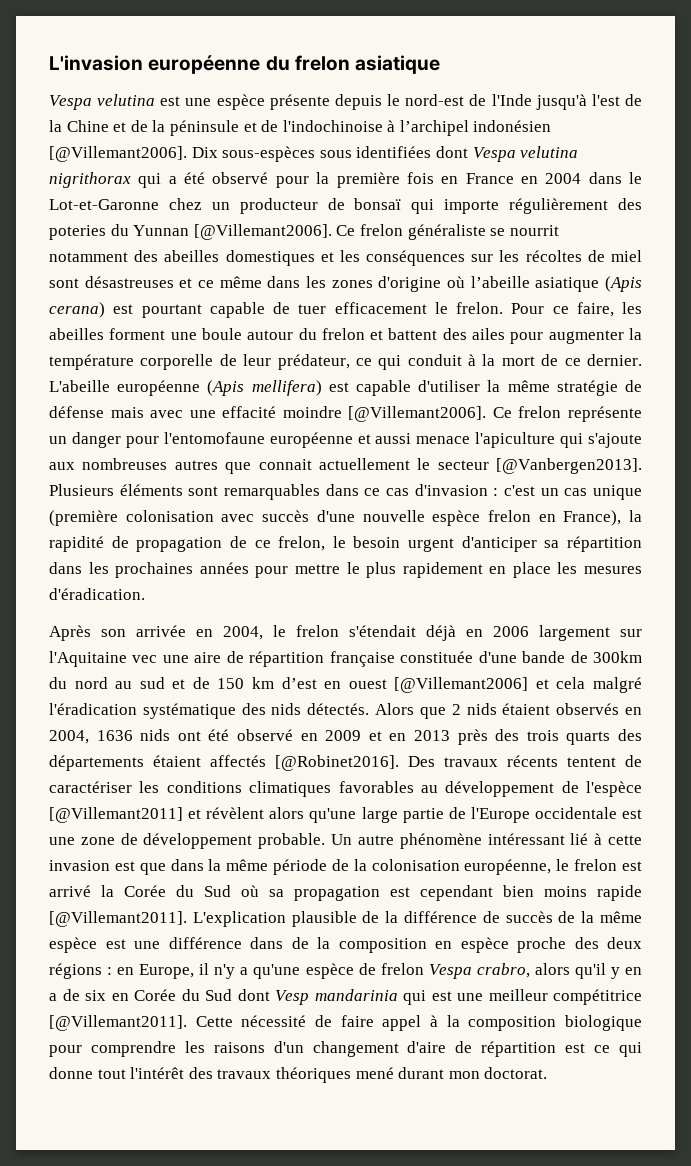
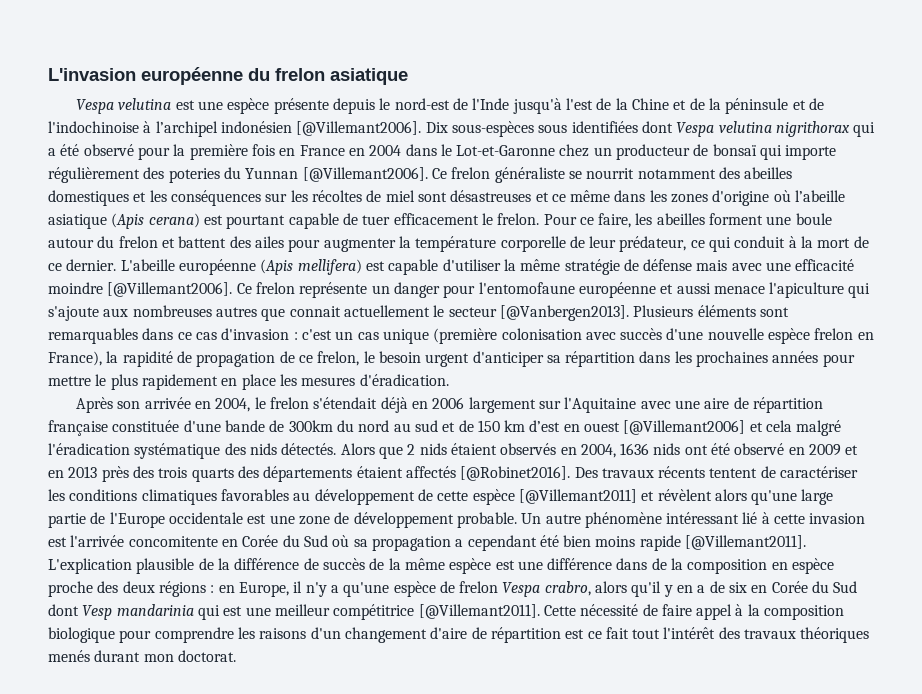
[222,406,277,418] effacité -> [795,259,855,271] efficacité
[132,655,158,663] vec -> [640,401,671,409] avec
[586,781,642,797] l'espèce -> [437,489,515,505] cette espèce
[139,859,642,875] [49,885,114,897] que dans la même période de la colonisation européenne, le frelon est arrivé la -> [70,535,238,547] l'arrivée concomitente en
[390,885,493,901] est cependant -> [455,535,559,551] a cependant été
[619,1042,642,1057] [49,1067,93,1079] qui donne -> [605,627,629,639] fait
[355,1067,394,1079] mené -> [48,650,90,662] menés

